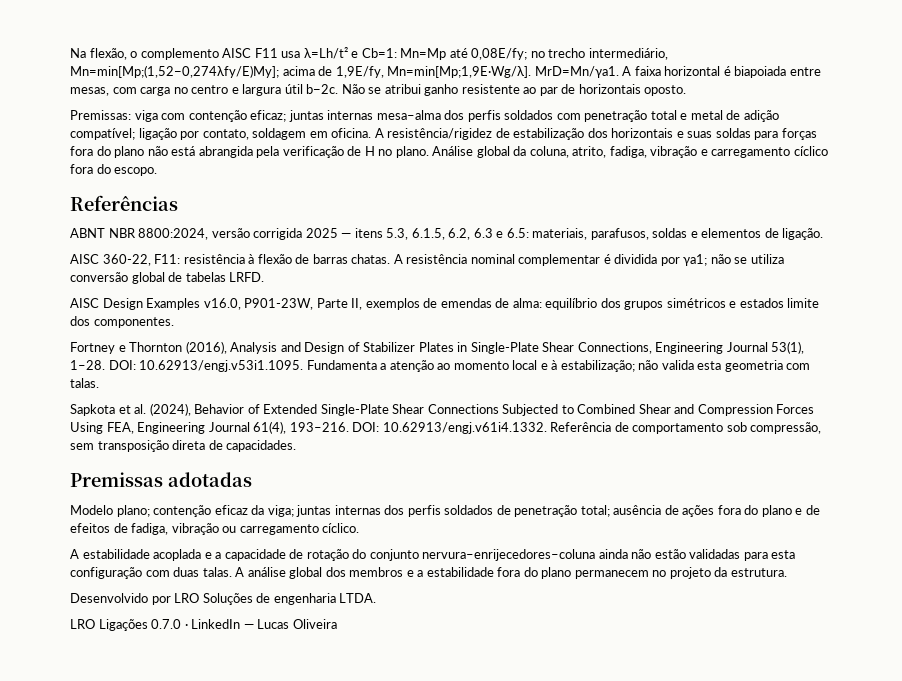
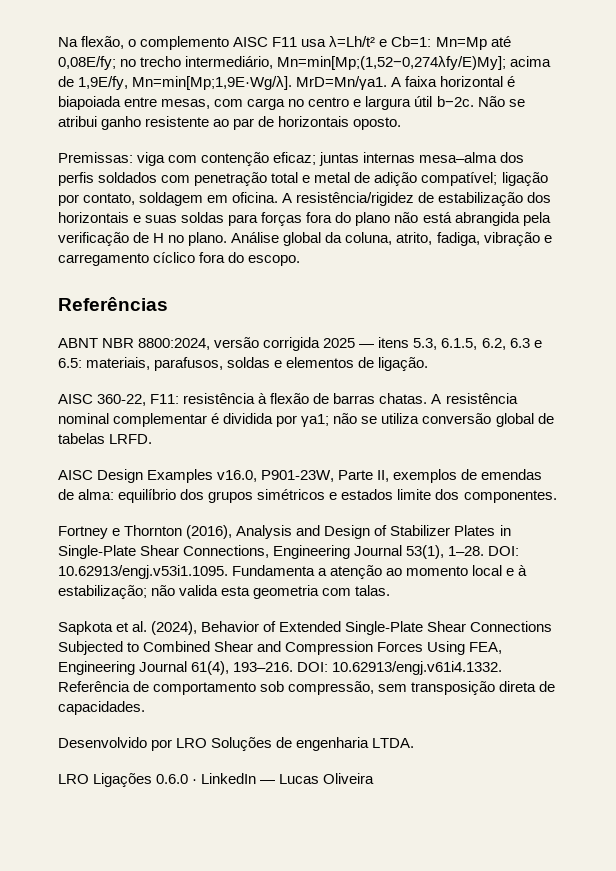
[70,472,252,487] [70,505,820,517] [70,523,360,535] [70,549,796,561] [70,567,787,579] // Premissas adotadas // Modelo plano; contenção eficaz da viga; juntas internas dos perfis soldados de penetração total; ausência de ações fora do plano e de efeitos de fadiga, vibração ou carregamento cíclico. // A estabilidade acoplada e a capacidade de rotação do conjunto nervura–enrijecedores–coluna ainda não estão validadas para esta configuração com duas talas. A análise global dos membros e a estabilidade fora do plano permanecem no projeto da estrutura. -> (145, 708) none
[151,619,182,629] 0.7.0 -> [156,774,189,784] 0.6.0

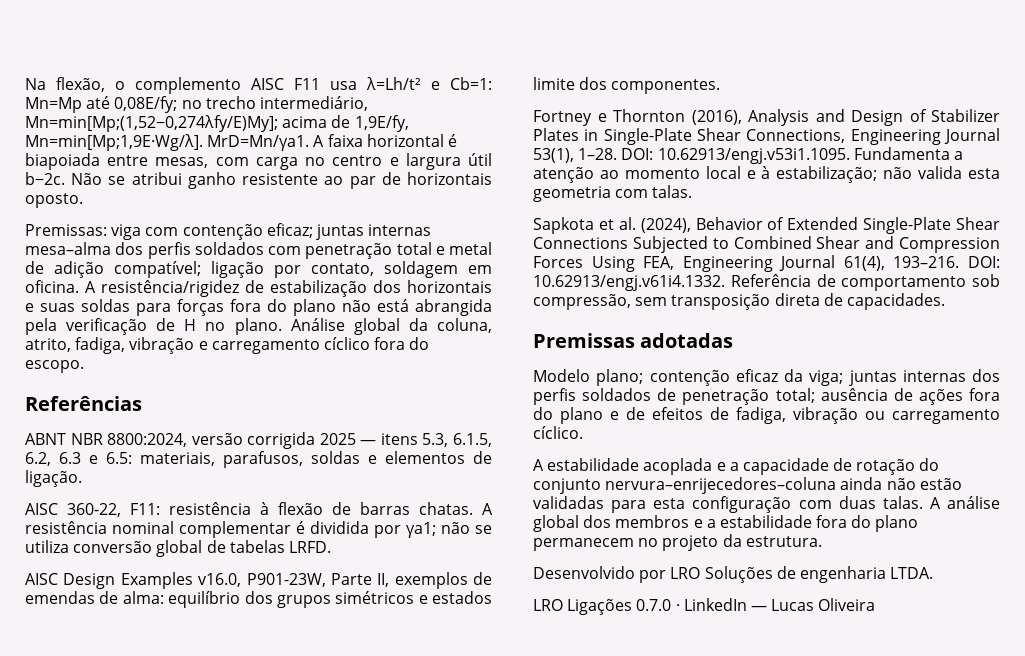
(145, 708) none -> [533,333,734,348] [533,369,1000,386] [533,388,1000,405] [533,407,1000,424] [533,426,583,439] [533,458,940,475] [533,477,962,494] [533,496,1000,513] [533,515,919,532] [533,534,822,551] // Premissas adotadas // Modelo plano; contenção eficaz da viga; juntas internas dos perfis soldados de penetração total; ausência de ações fora do plano e de efeitos de fadiga, vibração ou carregamento cíclico. // A estabilidade acoplada e a capacidade de rotação do conjunto nervura–enrijecedores–coluna ainda não estão validadas para esta configuração com duas talas. A análise global dos membros e a estabilidade fora do plano permanecem no projeto da estrutura.
[156,774,189,784] 0.6.0 -> [636,599,672,611] 0.7.0

